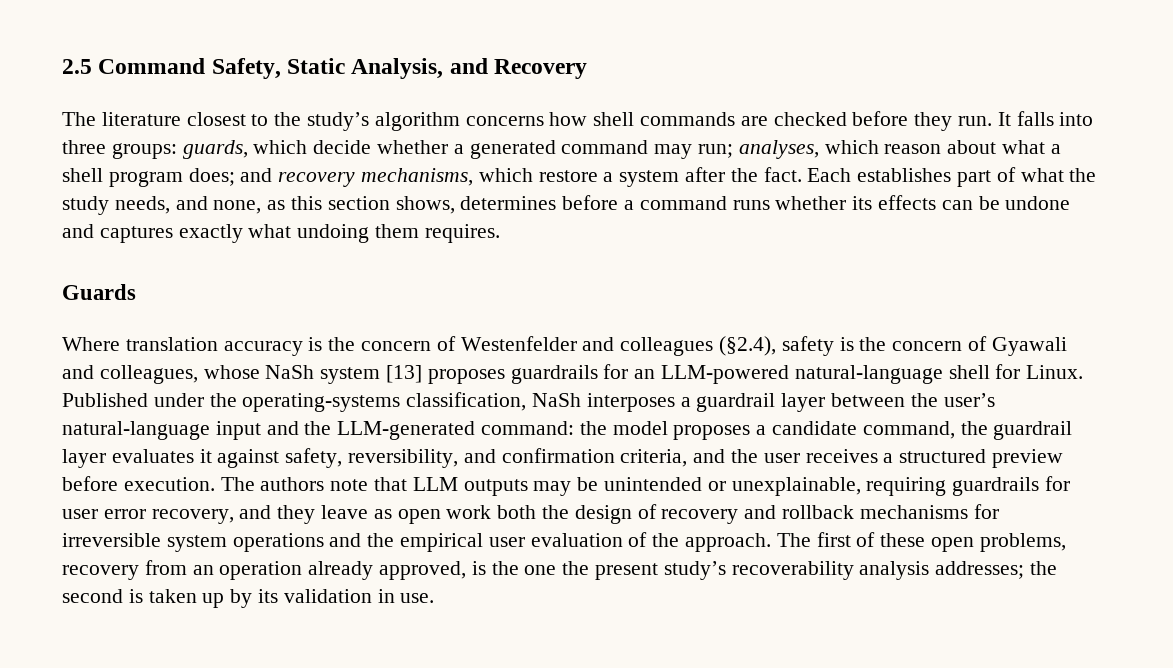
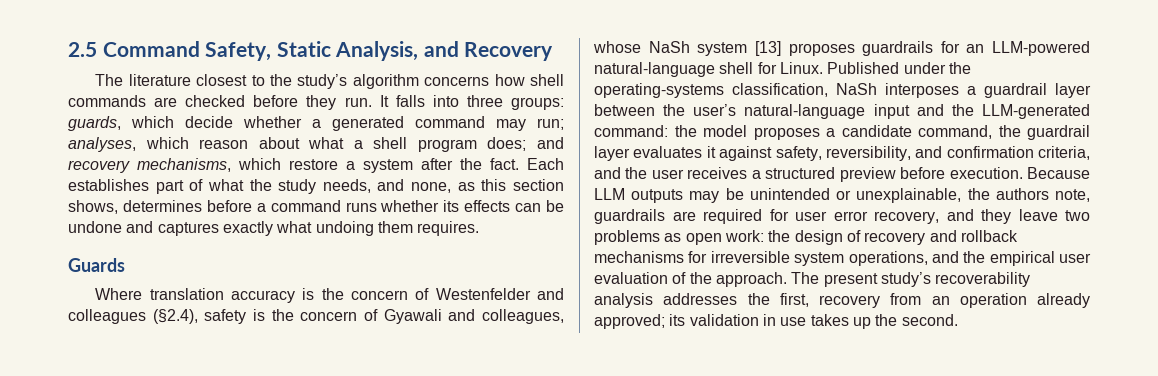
[220,477,408,491] The authors note that -> [1027,167,1090,179] Because
[866,477,1040,496] requiring guardrails -> [967,188,1090,202] [594,209,762,224] the authors note, guardrails are required
[373,505,537,524] as open work both -> [1065,210,1090,221] [594,230,764,245] two problems as open work:
[232,533,324,552] operations -> [848,251,928,266] operations,
[816,532,1066,552] first of these open problems, -> [823,272,1031,287] [594,293,809,308] present study’s recoverability analysis addresses the first,
[379,561,1058,580] [62,589,435,608] approved, is the one the present study’s recoverability analysis addresses; the second is taken up by its validation in use. -> [594,314,958,329] approved; its validation in use takes up the second.

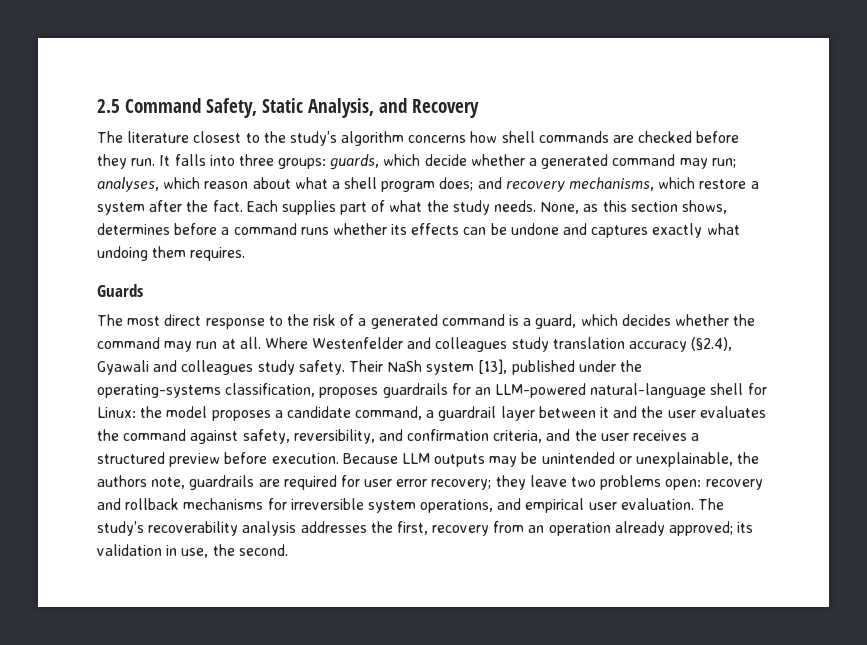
[68,179,149,191] establishes -> [281,200,336,215] supplies
[322,179,452,193] needs, and none, -> [494,200,580,214] needs. None,
[95,288,564,303] [68,309,564,324] [593,41,781,56] Where translation accuracy is the concern of Westenfelder and colleagues (§2.4), safety is the concern of Gyawali and colleagues, whose NaSh system [13] -> [97,314,756,329] [97,337,733,352] [97,359,643,375] [97,383,316,398] The most direct response to the risk of a generated command is a guard, which decides whether the command may run at all. Where Westenfelder and colleagues study translation accuracy (§2.4), Gyawali and colleagues study safety. Their NaSh system [13], published under the operating-systems classification,
[779,62,971,74] [594,83,1091,98] [594,104,1090,119] [594,125,668,137] Linux. Published under the operating-systems classification, NaSh interposes a guardrail layer between the user’s natural-language input and the LLM-generated command: -> [97,407,136,418] Linux:
[998,125,1090,140] [594,146,716,161] the guardrail layer evaluates it -> [426,406,766,421] [97,429,187,441] a guardrail layer between it and the user evaluates the command
[874,209,974,224] recovery, and -> [431,479,492,490] recovery;
[664,230,861,245] as open work: the design of -> [665,479,702,490] open:
[963,251,986,263] the -> (522, 504) none
[594,272,878,287] evaluation of the approach. The present -> [620,498,725,510] evaluation. The
[780,314,871,329] use takes up -> [181,548,209,558] use,

